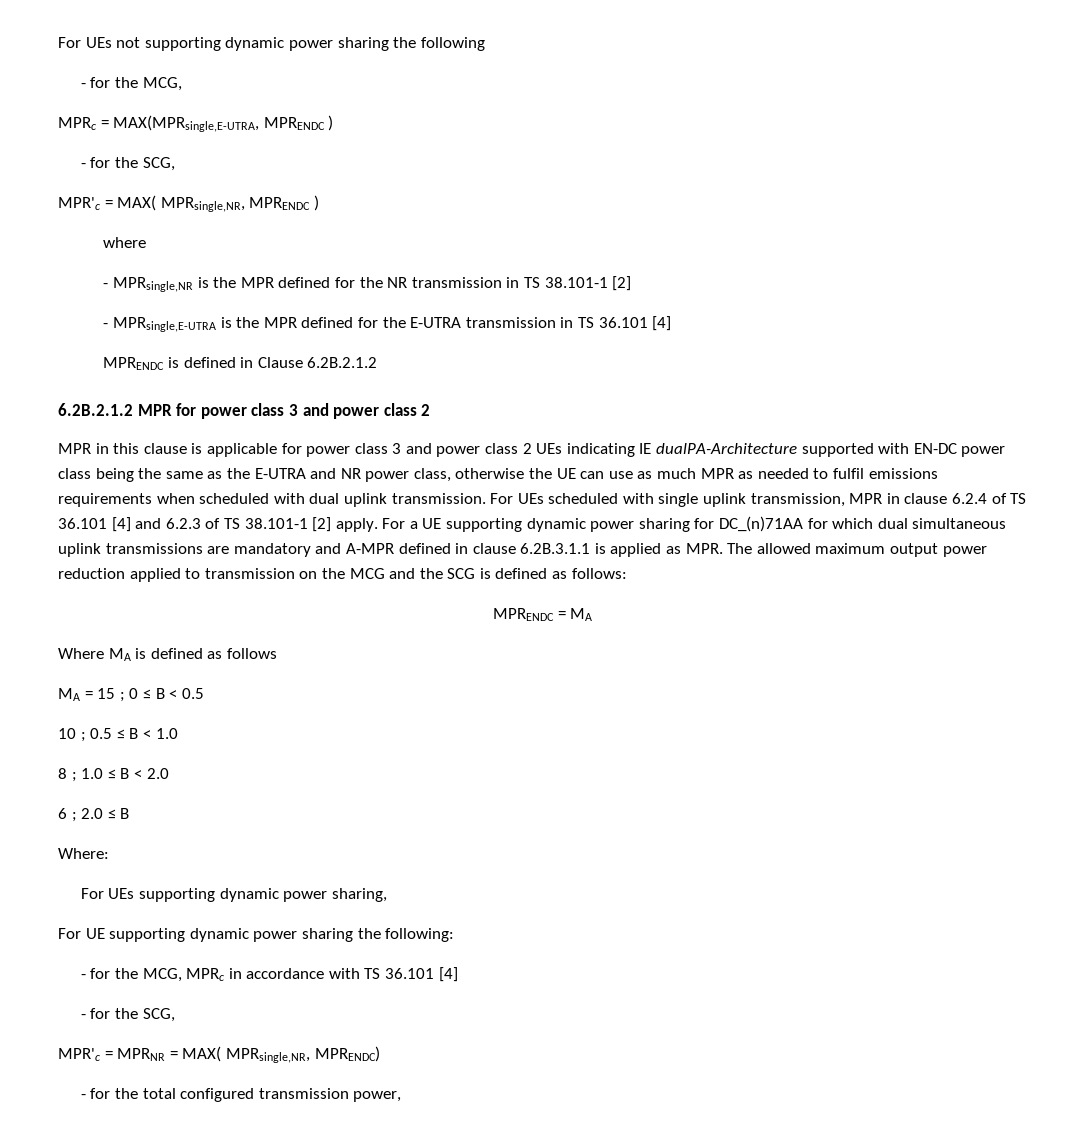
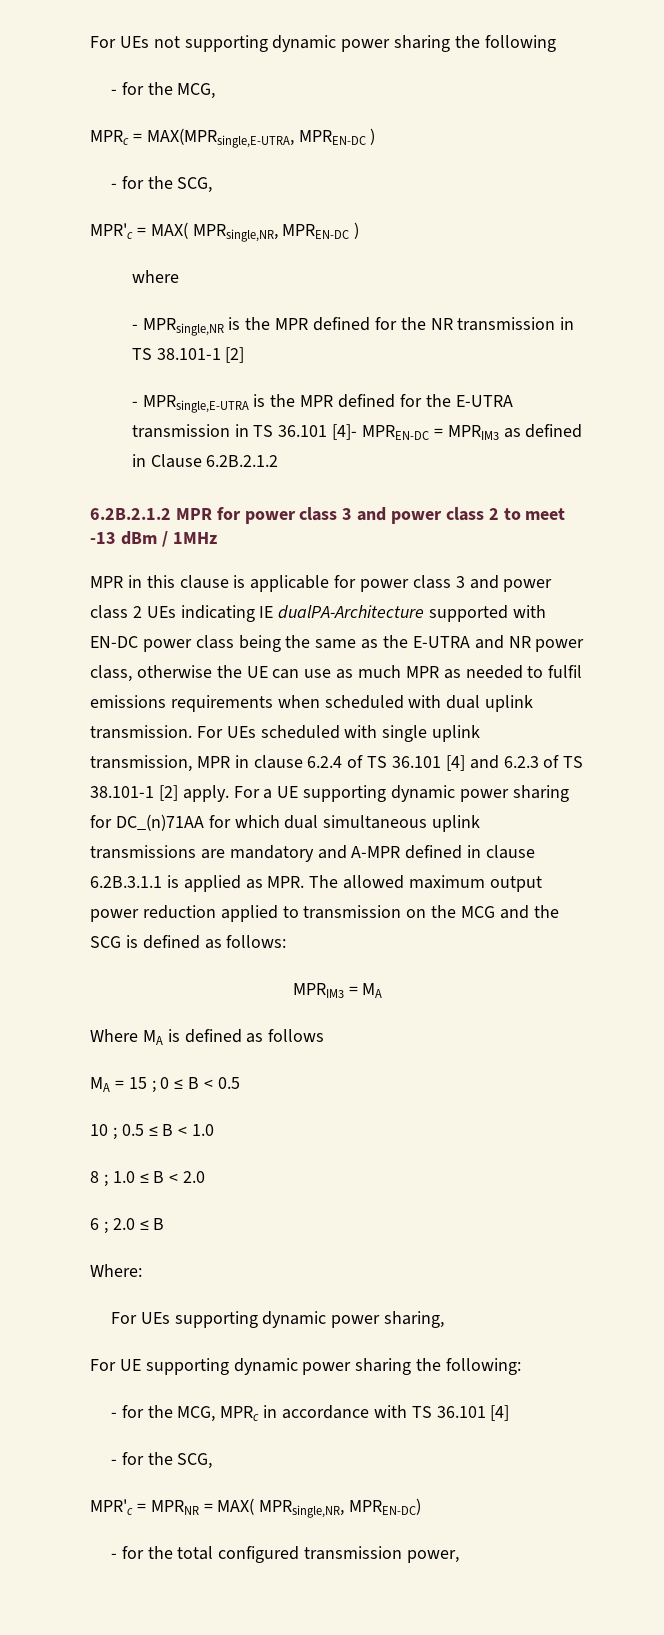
[263,117,325,130] MPRENDC -> [298,130,366,145] MPREN-DC
[249,197,311,210] MPRENDC -> [282,224,350,239] MPREN-DC
[652,316,672,331] [103,357,180,370] [4] // MPRENDC is -> [332,424,521,440] [4]- MPREN-DC = MPRIM3 as
(431, 410) none -> [503,508,566,520] [90,531,217,547] to meet -13 dBm / 1MHz
[492,608,554,621] MPRENDC -> [292,983,344,998] MPRIM3
[314,1046,380,1062] MPRENDC) -> [349,1498,422,1515] MPREN-DC)

